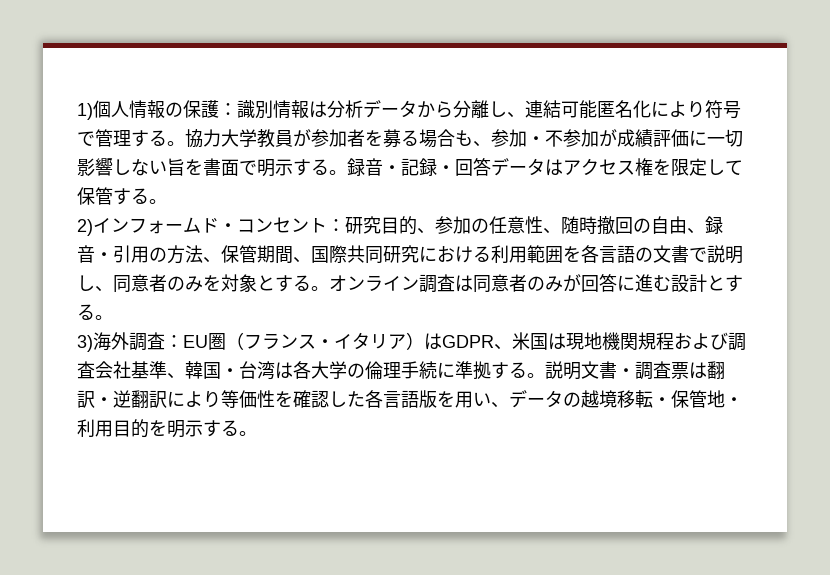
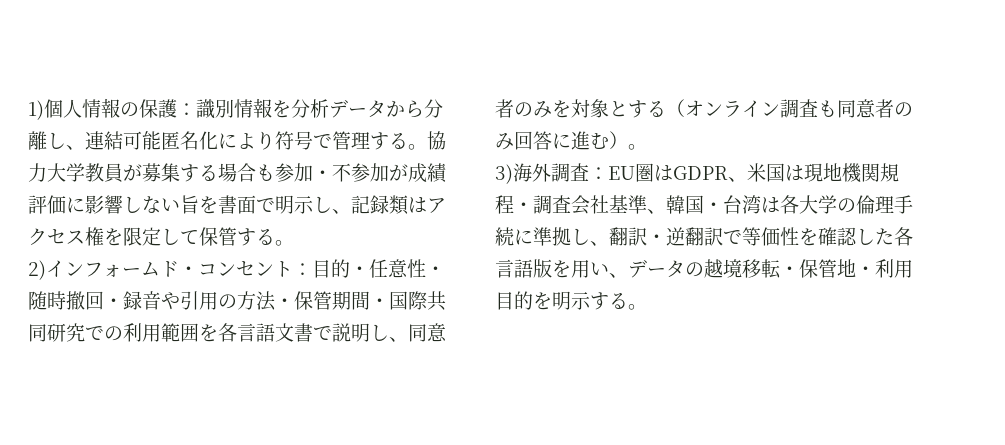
[309,101,327,118] は -> [272,100,291,118] を
[311,129,401,148] 参加者を募 -> [142,163,199,182] 募集す
[473,141,491,147] 、 -> (275, 172) none
[707,129,743,147] 一切 -> (85, 205) none
[293,158,545,176] する。録音・記録・回答データ -> [313,195,409,215] し、記録類
[345,216,723,235] [77,245,113,263] 研究目的、参加の任意性、随時撤回の自由、録音・ -> [312,259,445,278] [28,291,180,310] 目的・任意性・随時撤回・録音や
[203,257,221,263] 、 -> [275,298,294,308] ・
[293,257,311,263] 、 -> [370,298,389,308] ・
[419,246,491,263] における -> [85,326,123,341] での
[635,247,653,262] の -> (275, 332) none
[311,286,329,291] 。 -> [666,99,685,117] （
[455,274,581,293] は同意者のみが -> [818,99,913,118] [495,133,514,150] も同意者のみ
[671,274,743,292] [77,304,95,320] 設計とする -> [609,131,628,149] ）
[226,332,424,350] （フランス・イタリア） -> (654, 172) none
[674,332,728,350] および -> [514,202,533,212] ・
[491,361,707,380] する。説明文書・調査票は -> [571,228,609,246] し、
[167,391,221,408] により -> [723,230,742,244] で

